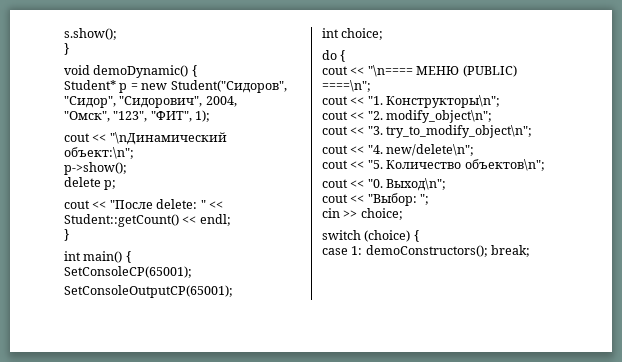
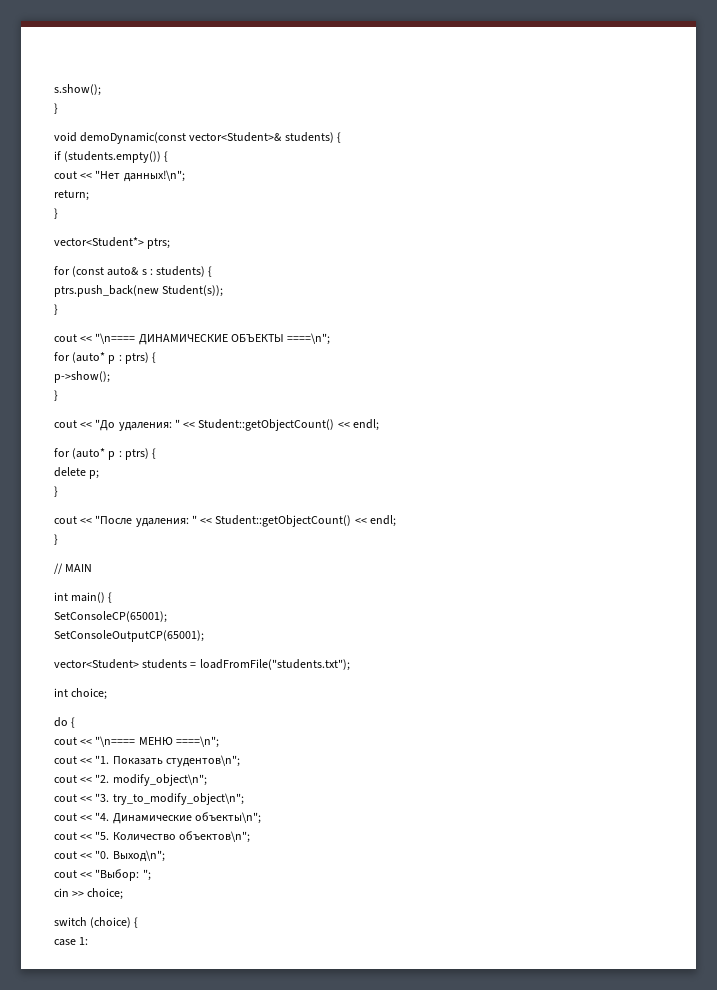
[93,65,197,78] [64,80,287,93] [64,96,237,108] [64,110,211,122] [64,132,227,145] [64,147,134,159] [64,162,127,175] demoDynamic() { // Student* p = new Student("Сидоров", "Сидор", "Сидорович", 2004, // "Омск", "123", "ФИТ", 1); // cout << "\nДинамический объект:\n"; // p->show(); -> [80,132,341,144] [54,151,169,163] [54,170,185,182] [54,190,89,201] [54,208,58,219] [54,237,171,249] [54,266,213,277] [54,285,224,297] [54,304,58,315] [54,333,331,345] [54,352,157,364] [54,371,110,383] [54,390,58,401] [54,419,379,431] [54,448,157,460] demoDynamic(const vector<Student>& students) { // if (students.empty()) { // cout << "Нет данных!\n"; // return; // } // vector<Student*> ptrs; // for (const auto& s : students) { // ptrs.push_back(new Student(s)); // } // cout << "\n==== ДИНАМИЧЕСКИЕ ОБЪЕКТЫ ====\n"; // for (auto* p : ptrs) { // p->show(); // } // cout << "До удаления: " << Student::getObjectCount() << endl; // for (auto* p : ptrs) {
(117, 185) none -> [54,486,58,497] // }
[156,199,223,209] [64,214,179,227] delete: " << Student::getCount() -> [135,515,352,527] удаления: " << Student::getObjectCount()
(69, 235) none -> [54,563,93,574] // // MAIN
(233, 291) none -> [54,659,350,671] // vector<Student> students = loadFromFile("students.txt");
[462,65,517,77] (PUBLIC) -> (173, 741) none
[386,95,501,108] Конструкторы\n"; -> [112,755,240,767] Показать студентов\n";
[386,144,475,156] new/delete\n"; -> [112,812,261,824] Динамические объекты\n";
[365,245,531,257] demoConstructors(); break; -> (89, 941) none

